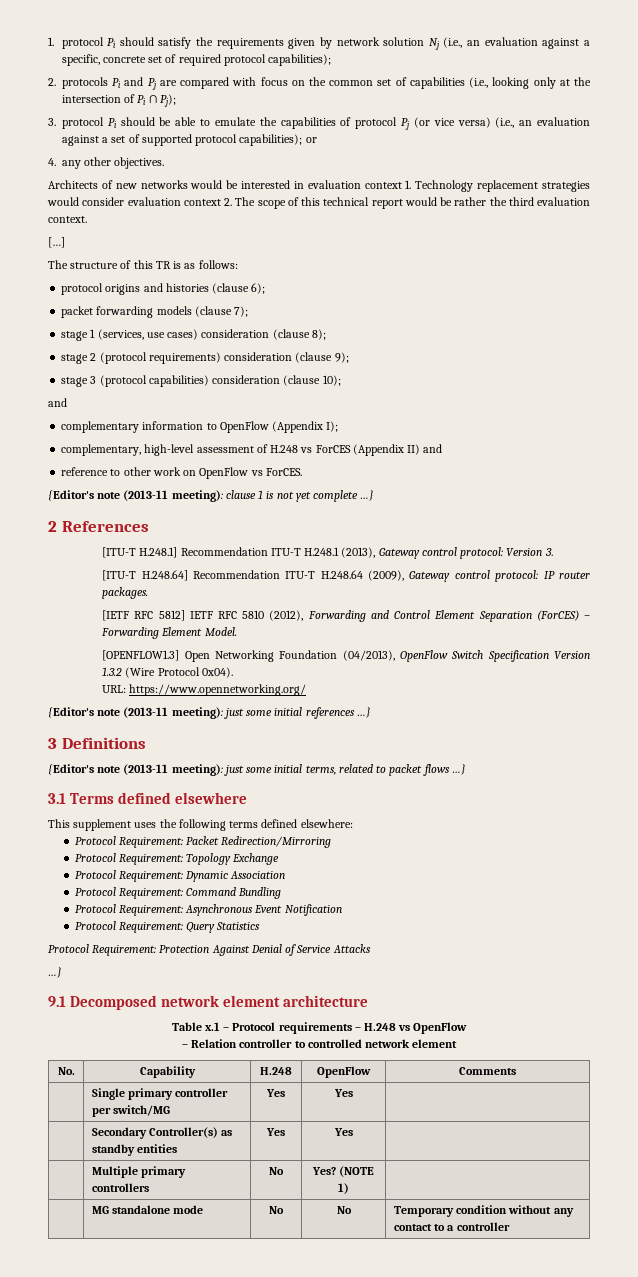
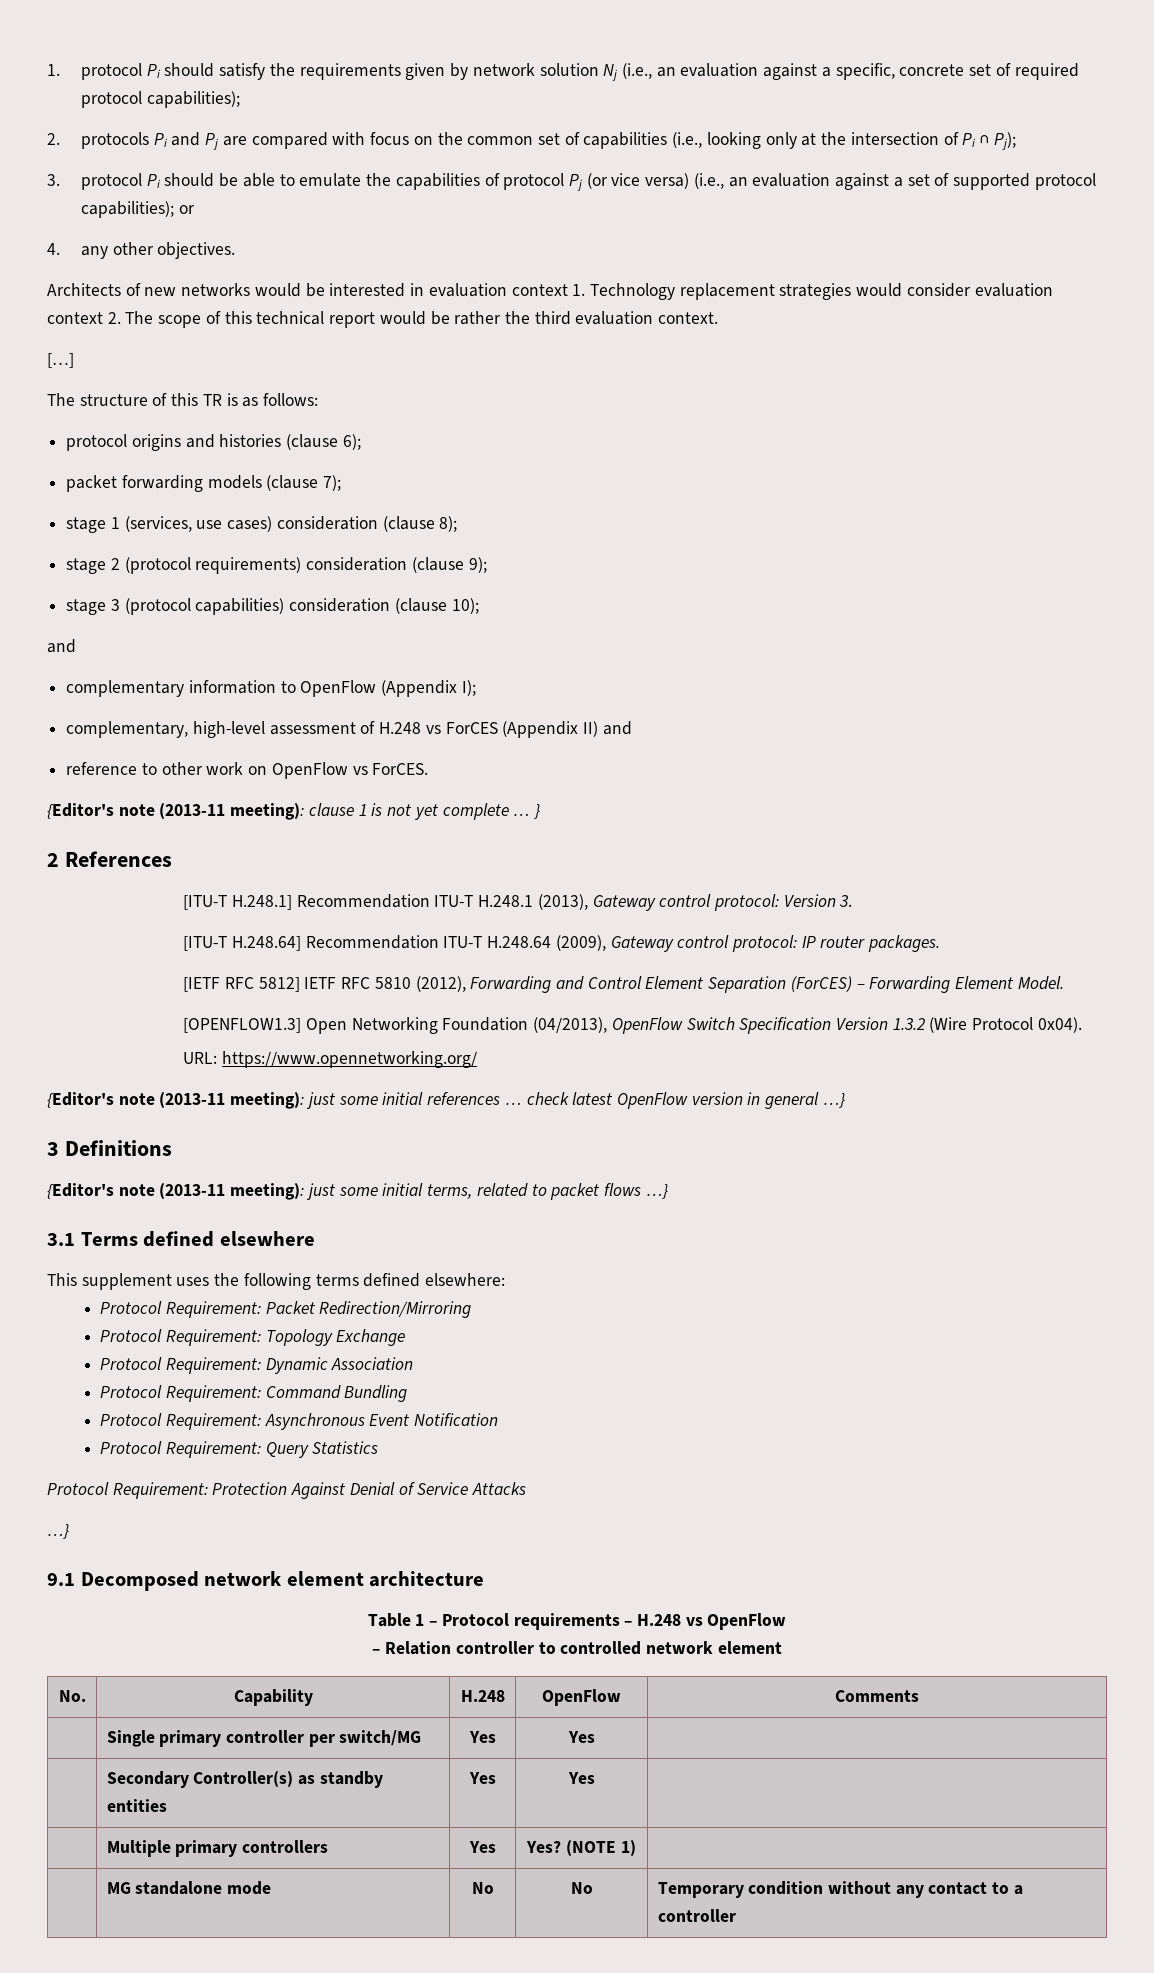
[360,490,375,501] …} -> [513,804,540,819] … }
(355, 713) none -> [504,1092,820,1109] … check latest OpenFlow version in general
[204,1022,220,1031] x.1 -> [415,1614,425,1626] 1
[269,1167,284,1175] No -> [468,1841,496,1853] Yes

